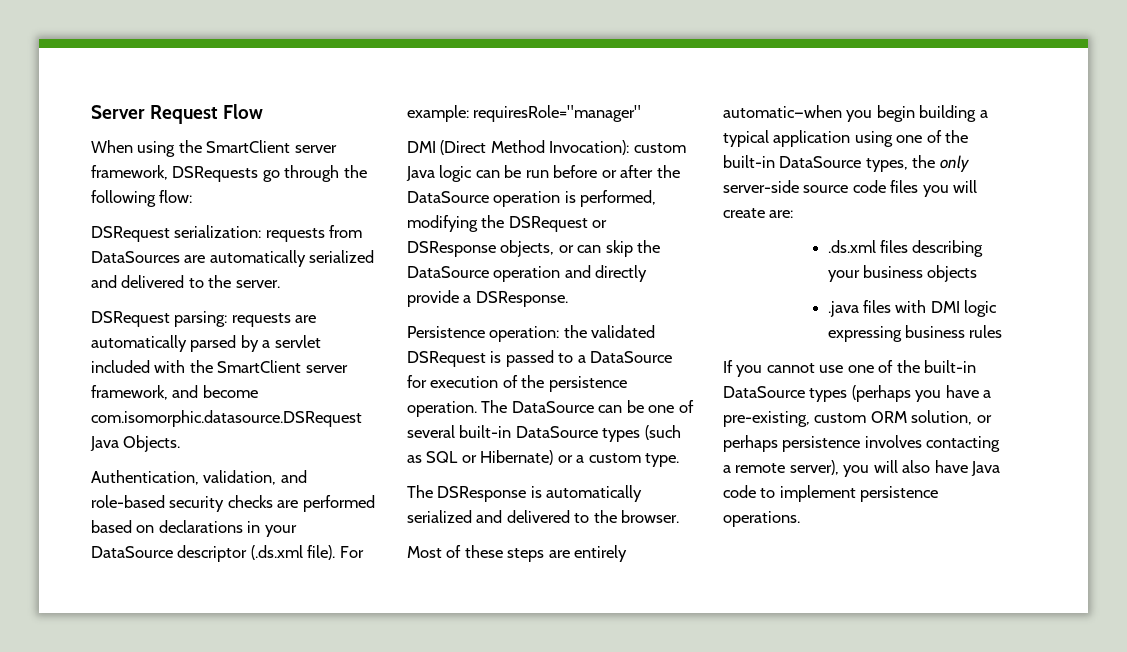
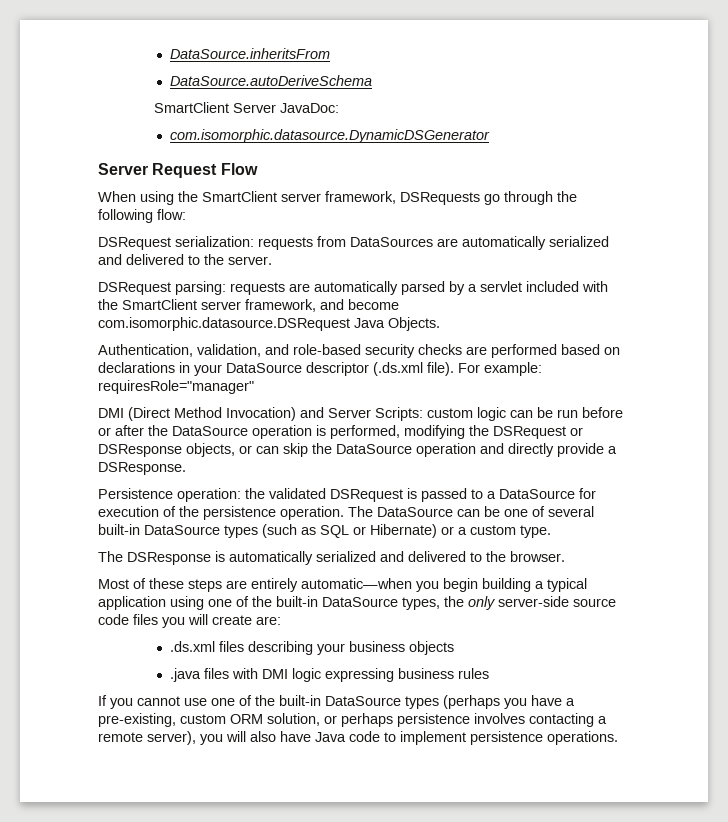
(91, 112) none -> [170,48,331,59] [170,75,373,86] [154,102,340,113] [170,129,491,143] DataSource.inheritsFrom // DataSource.autoDeriveSchema // SmartClient Server JavaDoc: // com.isomorphic.datasource.DynamicDSGenerator //
[549,140,686,155] [406,166,435,181] Invocation): custom Java -> [226,407,473,421] Invocation) and Server Scripts: custom

